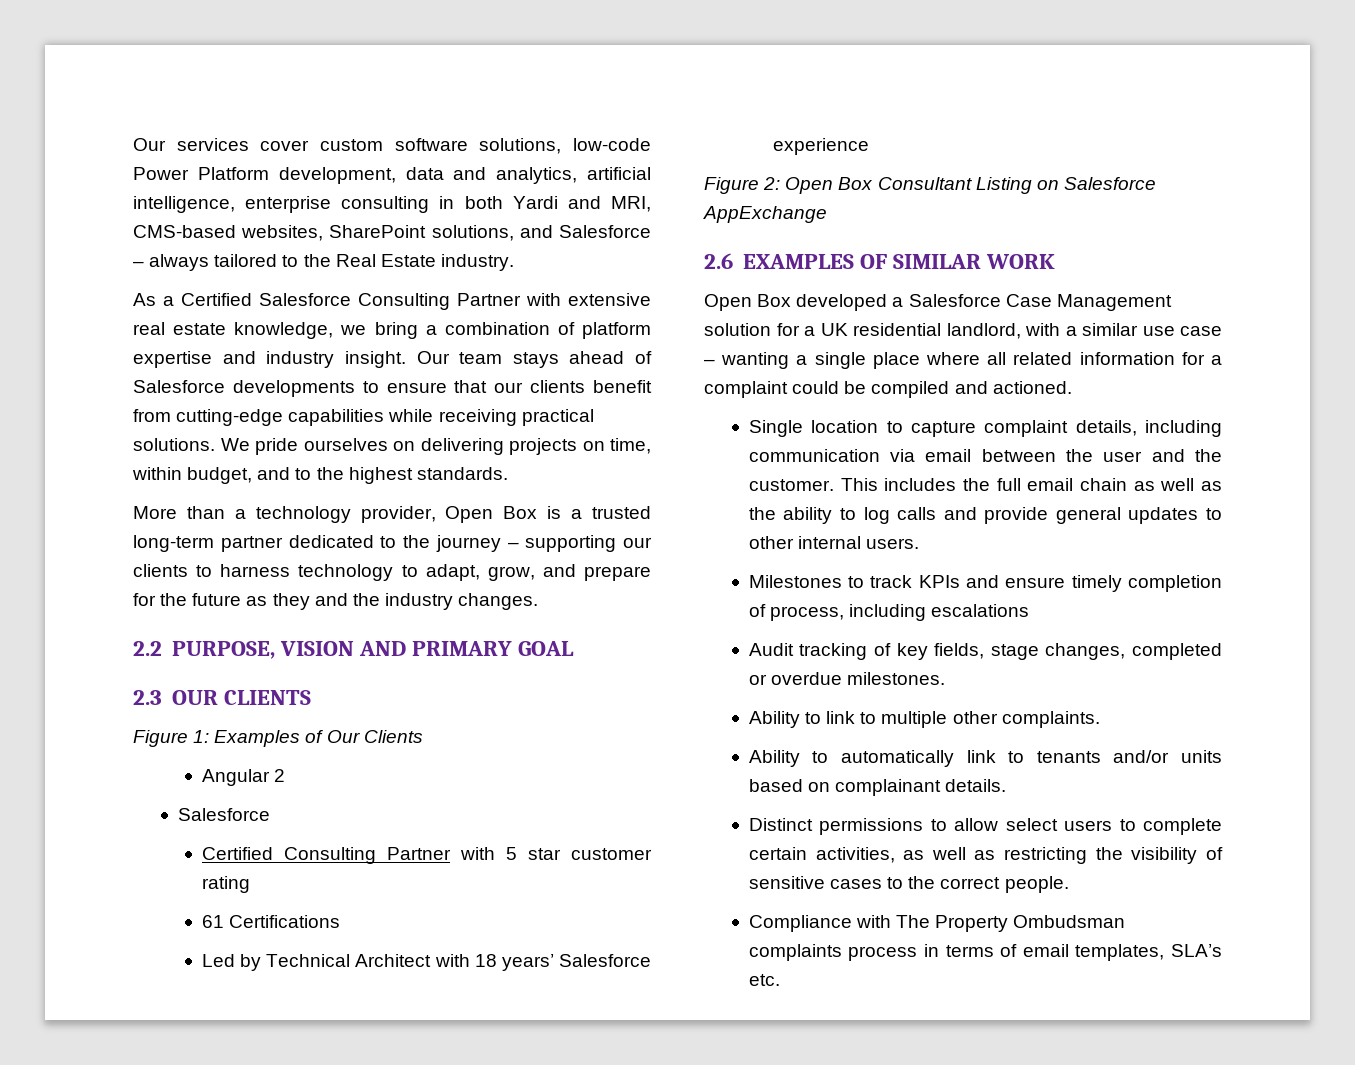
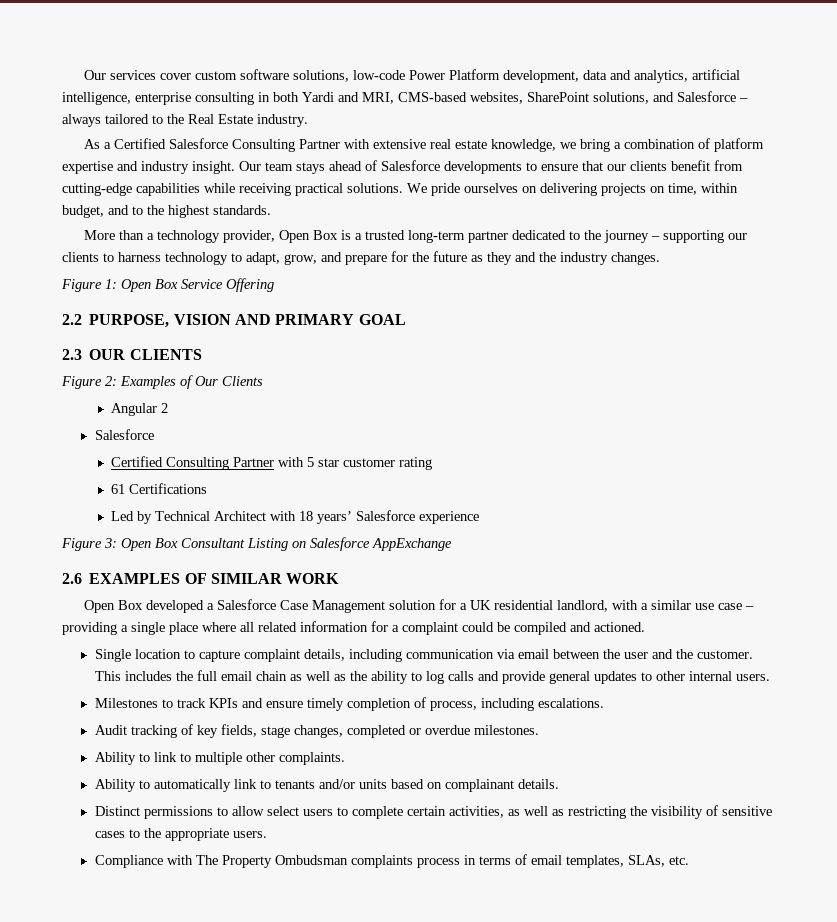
(539, 601) none -> [61,278,274,292] // Figure 1: Open Box Service Offering
[193,730,210,743] 1: -> [105,376,117,386] 2:
[763,177,781,190] 2: -> [104,538,117,548] 3:
[721,352,790,369] wanting -> [62,622,117,635] providing
[931,604,1030,617] escalations -> [537,698,604,708] escalations.
[940,876,1069,893] correct people. -> [164,828,267,841] appropriate users.
[1171,944,1222,957] SLA’s -> [627,855,665,867] SLAs,

